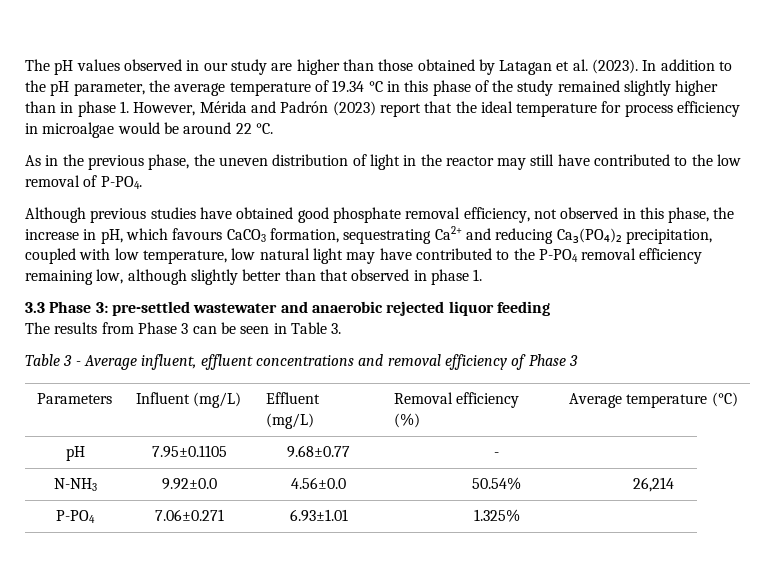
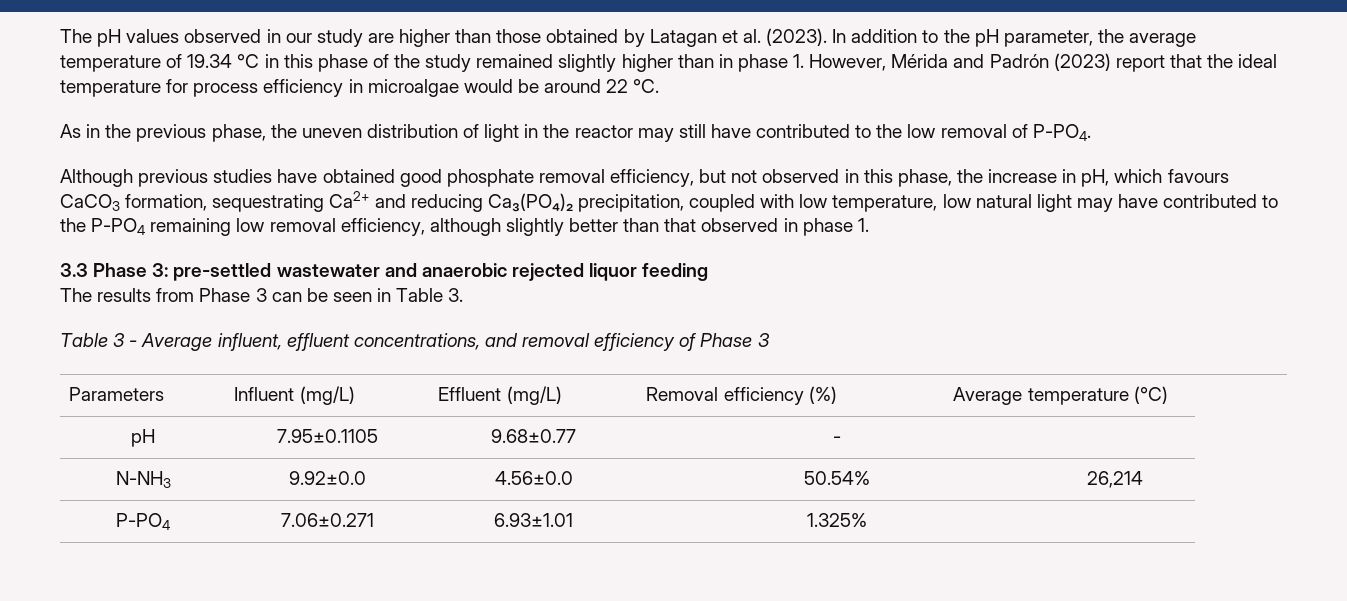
(530, 215) none -> [699,169,727,183] but
[581,248,703,264] [25,269,124,285] removal efficiency remaining low, -> [150,218,425,236] remaining low removal efficiency,
[255,355,354,366] concentrations -> [353,333,480,350] concentrations,

